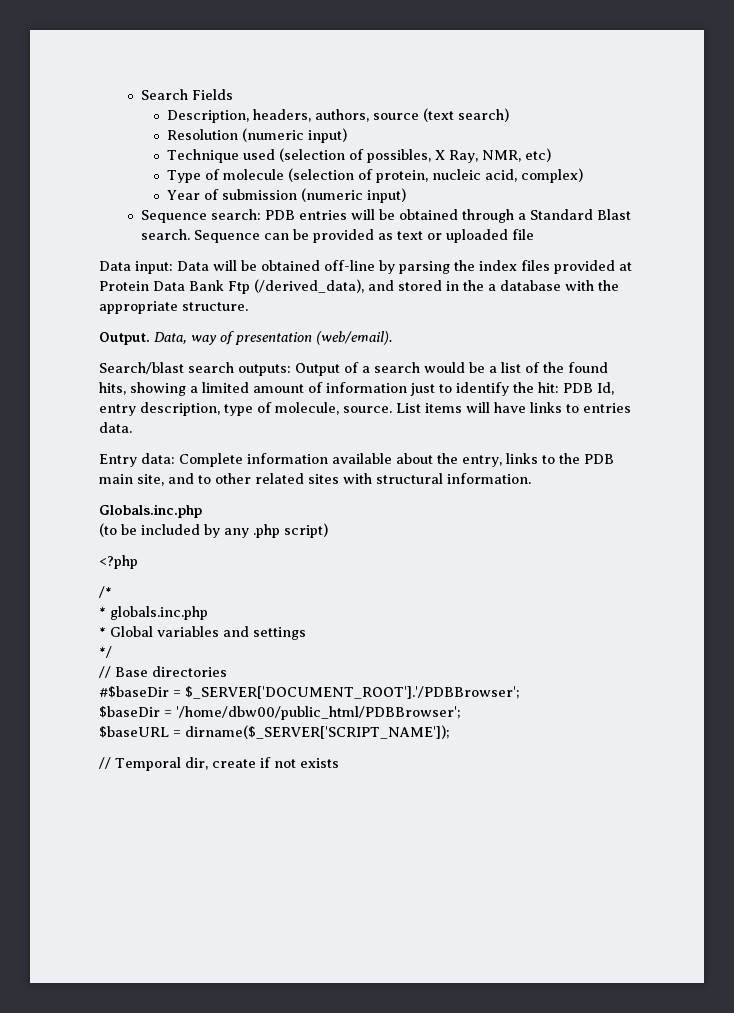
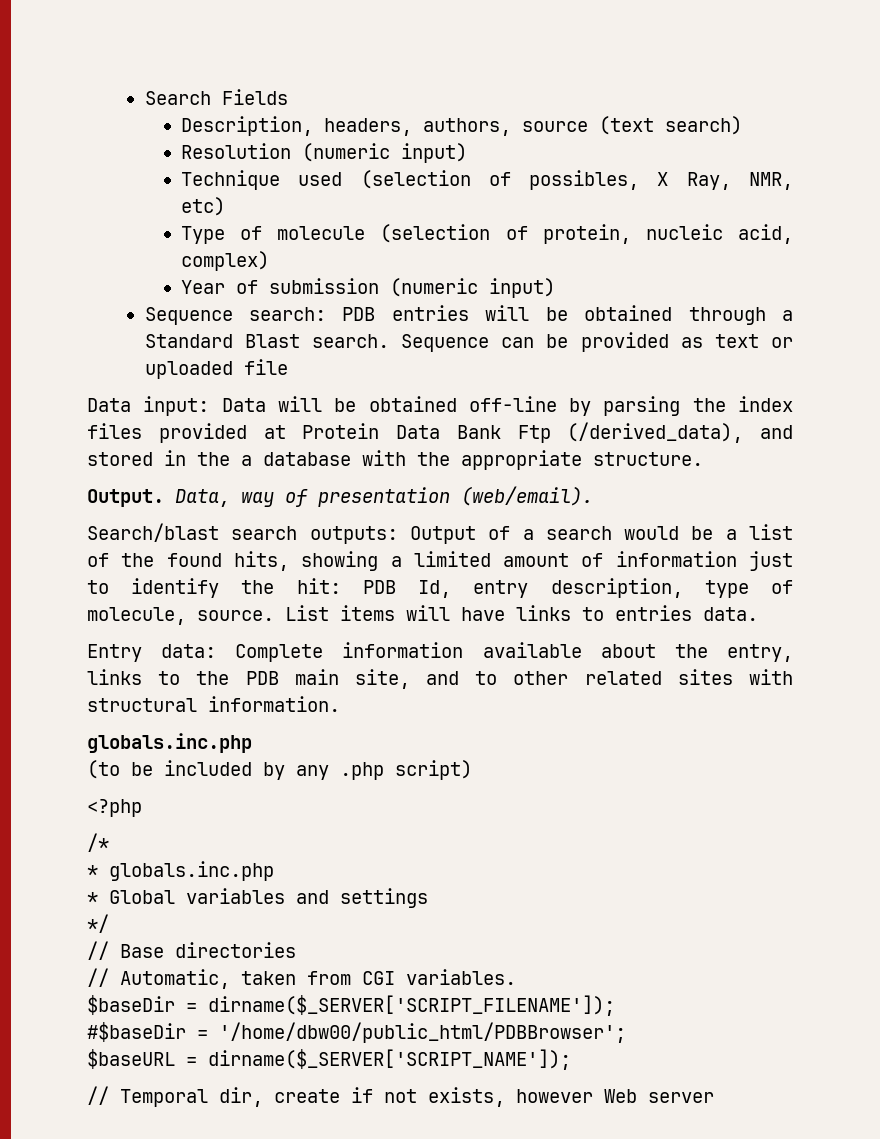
[99,504,202,518] Globals.inc.php -> [87,733,252,753] globals.inc.php
[99,686,520,699] #$baseDir = $_SERVER['DOCUMENT_ROOT'].'/PDBBrowser'; -> [87,968,516,989] // Automatic, taken from CGI variables.
(172, 713) none -> [208,995,615,1016] [87,1022,208,1042] dirname($_SERVER['SCRIPT_FILENAME']); // #$baseDir =
[299,758,339,768] exists -> [428,1087,714,1107] exists, however Web server

